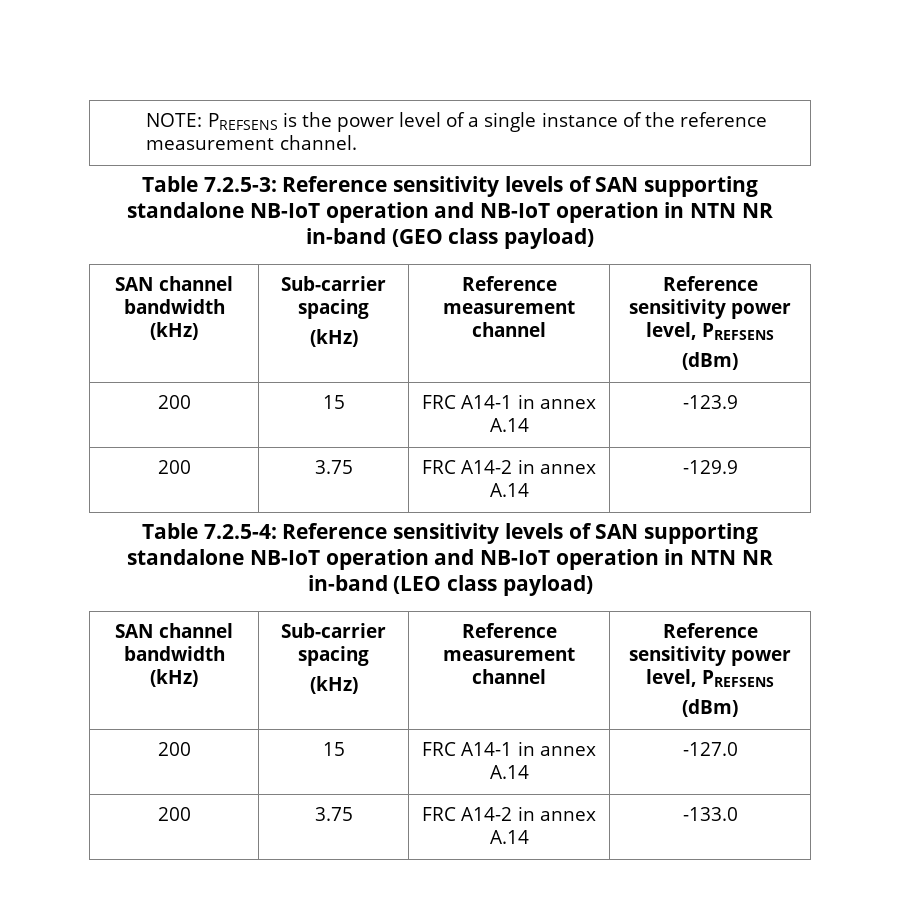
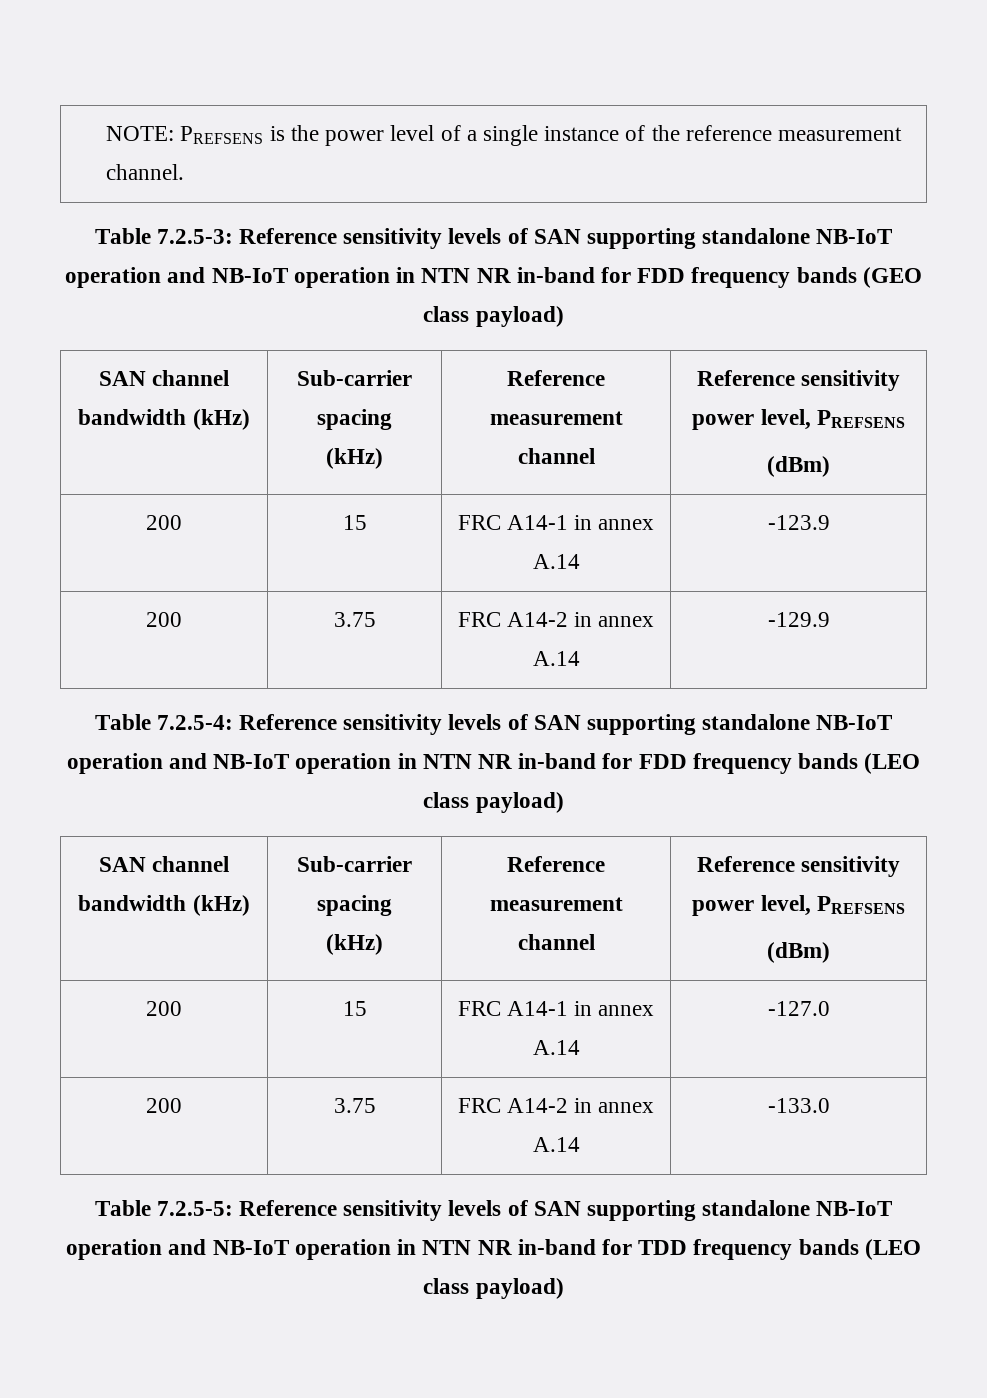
(386, 236) none -> [600,267,857,288] for FDD frequency bands
(388, 583) none -> [602,753,859,774] for FDD frequency bands
(738, 814) none -> [94,1200,893,1221] [66,1239,921,1260] [423,1278,564,1299] // Table 7.2.5-5: Reference sensitivity levels of SAN supporting standalone NB-IoT operation and NB-IoT operation in NTN NR in-band for TDD frequency bands (LEO class payload)

